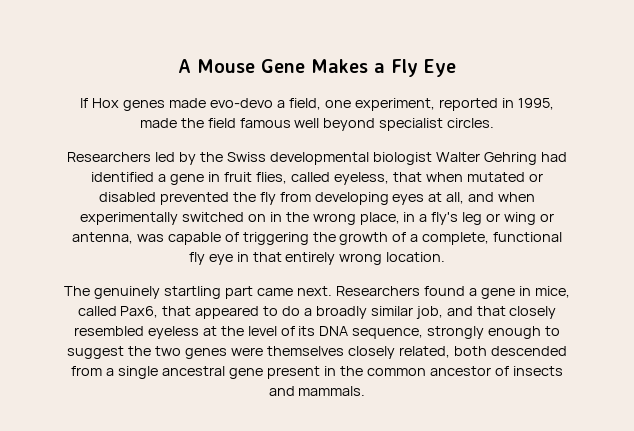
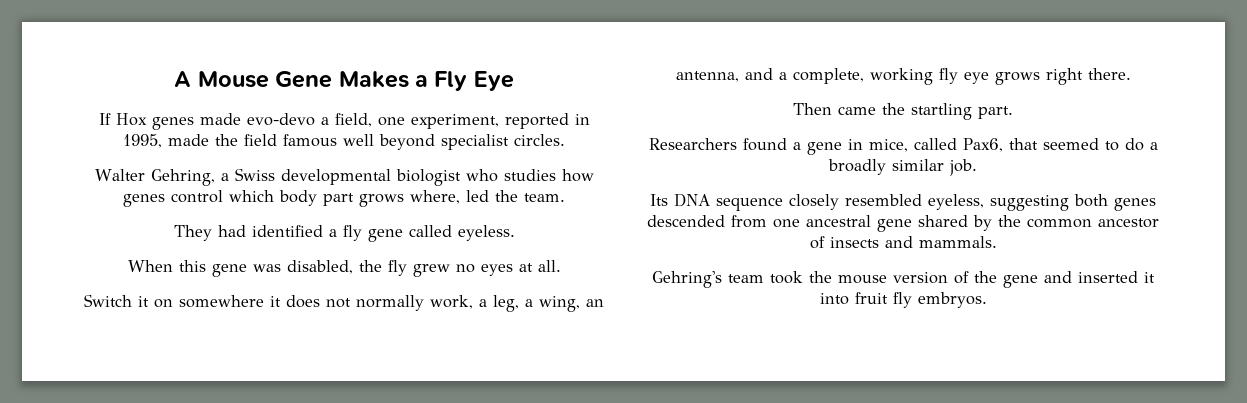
[67,152,567,165] [91,172,543,185] [98,192,536,205] [80,212,554,225] [71,232,407,245] Researchers led by the Swiss developmental biologist Walter Gehring had identified a gene in fruit flies, called eyeless, that when mutated or disabled prevented the fly from developing eyes at all, and when experimentally switched on in the wrong place, in a fly's leg or wing or antenna, was capable of triggering the growth of -> [94,168,594,186] [123,190,565,207] [173,225,515,242] [127,260,561,277] [84,294,604,312] [675,68,773,82] Walter Gehring, a Swiss developmental biologist who studies how genes control which body part grows where, led the team. // They had identified a fly gene called eyeless. // When this gene was disabled, the fly grew no eyes at all. // Switch it on somewhere it does not normally work, a leg, a wing, an antenna, and
[493,232,563,242] functional -> [869,68,933,85] working
[236,252,446,265] [64,286,333,299] in that entirely wrong location. // The genuinely startling part came next. -> [994,68,1131,85] [793,103,1013,120] grows right there. // Then came the startling part. //
[195,306,260,319] appeared -> [1042,138,1099,150] seemed
[415,306,557,319] [73,326,561,339] [67,346,567,359] [71,366,336,379] job, and that closely resembled eyeless at the level of its DNA sequence, strongly enough to suggest the two genes were themselves closely related, both descended from a single ancestral gene present in -> [949,159,977,176] [650,193,1156,211] [647,215,992,232] job. // Its DNA sequence closely resembled eyeless, suggesting both genes descended from one ancestral gene shared by
(366, 391) none -> [652,271,1155,288] [819,292,987,308] // Gehring's team took the mouse version of the gene and inserted it into fruit fly embryos.

